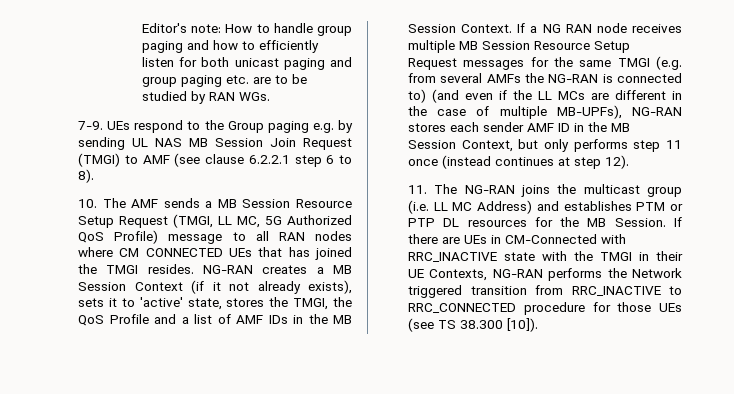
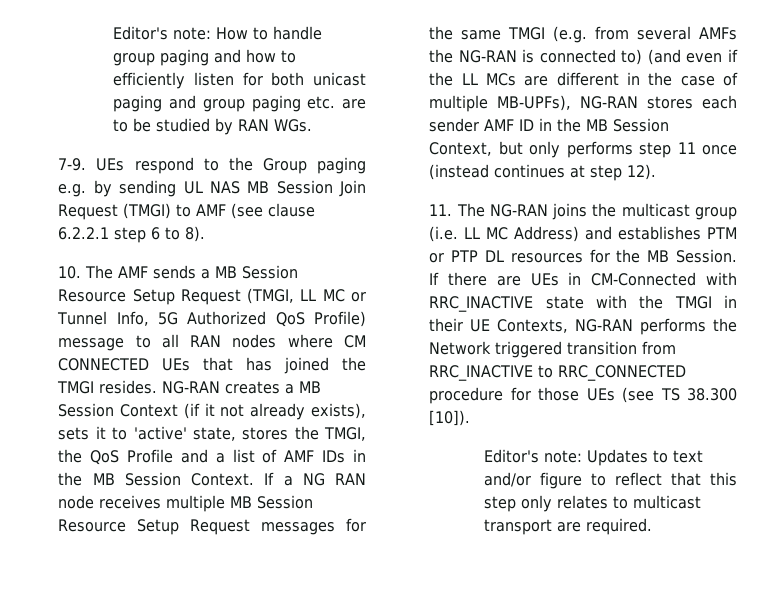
[237,216,261,228] MC, -> [322,289,366,302] [57,311,149,326] MC or Tunnel Info,
(539, 325) none -> [484,449,704,466] [484,472,737,489] [484,495,702,512] [484,518,653,535] // Editor's note: Updates to text and/or figure to reflect that this step only relates to multicast transport are required.

